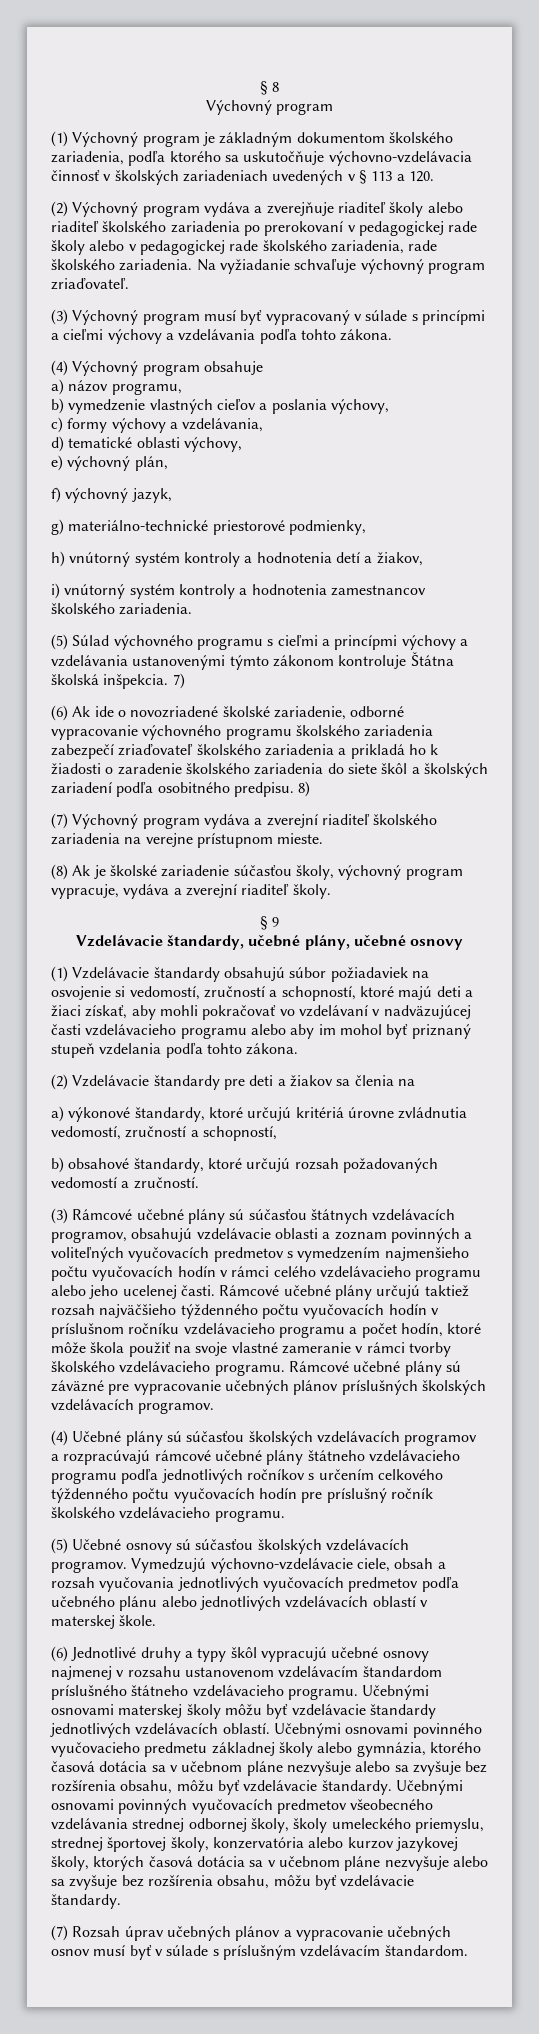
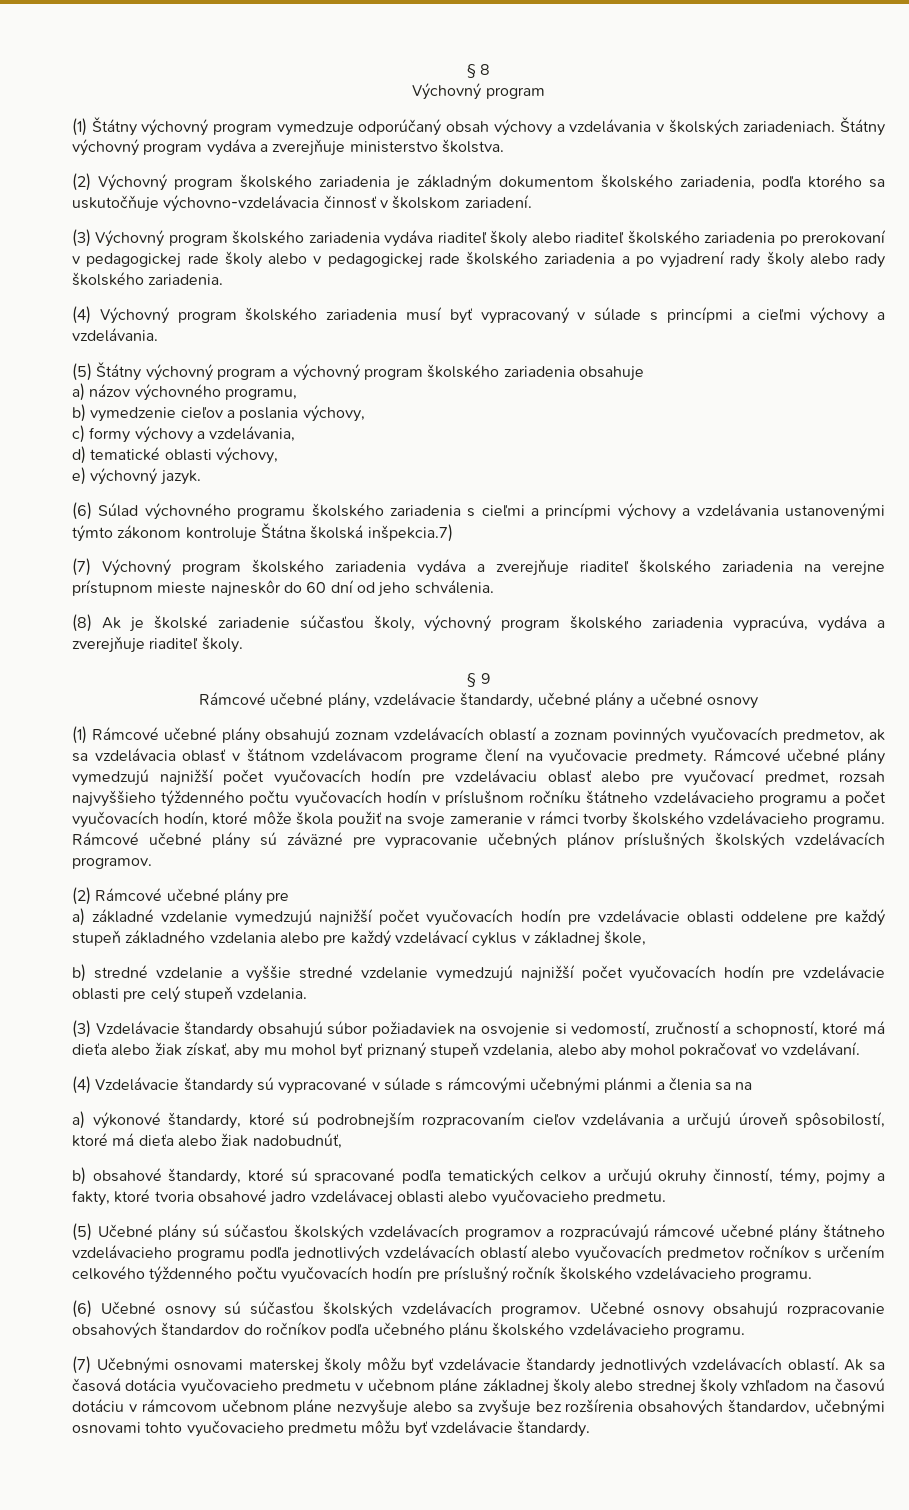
[72,132,200,147] Výchovný program -> [91,117,886,136] [72,139,504,156] [72,173,390,191] Štátny výchovný program vymedzuje odporúčaný obsah výchovy a vzdelávania v školských zariadeniach. Štátny výchovný program vydáva a zverejňuje ministerstvo školstva. // (2) Výchovný program školského zariadenia
[114,170,434,185] [51,201,334,217] školských zariadeniach uvedených v § 113 a 120. // (2) Výchovný program vydáva a zverejňuje -> [392,195,532,209] [72,229,434,247] školskom zariadení. // (3) Výchovný program školského zariadenia vydáva
[330,240,438,254] [51,259,485,274] [51,278,129,290] [51,309,200,325] zariadenia, rade školského zariadenia. Na vyžiadanie schvaľuje výchovný program zriaďovateľ. // (3) Výchovný program -> [544,251,885,268] [72,272,224,286] [72,306,398,324] zariadenia a po vyjadrení rady školy alebo rady školského zariadenia. // (4) Výchovný program školského zariadenia
[178,329,393,344] [51,360,200,376] vzdelávania podľa tohto zákona. // (4) Výchovný program -> [72,328,158,342] [72,362,575,381] vzdelávania. // (5) Štátny výchovný program a výchovný program školského zariadenia
(109, 386) none -> [134,384,221,401] výchovného
[149,399,213,414] vlastných -> (177, 414) none
[134,456,168,471] [51,487,172,503] [51,519,366,535] [51,551,423,567] [51,583,426,599] [51,603,193,615] [51,634,68,650] plán, // f) výchovný jazyk, // g) materiálno-technické priestorové podmienky, // h) vnútorný systém kontroly a hodnotenia detí a žiakov, // i) vnútorný systém kontroly a hodnotenia zamestnancov školského zariadenia. // (5) -> [159,470,201,485] [72,502,92,520] jazyk. // (6)
(263, 644) none -> [311,503,461,517] školského zariadenia
[103,673,185,689] [51,705,405,721] [51,725,434,740] [51,744,439,759] [51,763,488,778] [51,781,311,797] inšpekcia. 7) // (6) Ak ide o novozriadené školské zariadenie, odborné vypracovanie výchovného programu školského zariadenia zabezpečí zriaďovateľ školského zariadenia a prikladá ho k žiadosti o zaradenie školského zariadenia do siete škôl a školských zariadení podľa osobitného predpisu. 8) -> [367,524,453,542] inšpekcia.7)
[203,814,318,829] vydáva a zverejní -> [252,559,569,576] školského zariadenia vydáva a zverejňuje
[277,833,324,844] mieste. -> [157,580,494,597] mieste najneskôr do 60 dní od jeho schválenia.
[51,884,237,899] vypracuje, vydáva a zverejní -> [570,615,885,632] [72,636,145,653] školského zariadenia vypracúva, vydáva a zverejňuje
[75,934,464,950] [51,966,429,982] [51,986,473,1001] [51,1005,471,1020] [51,1024,471,1039] [51,1043,299,1058] [51,1074,415,1090] [51,1106,468,1122] [51,1126,277,1141] [51,1157,438,1173] [51,1177,199,1189] [51,1208,456,1224] [51,1228,473,1243] [51,1247,469,1262] [51,1266,482,1281] [51,1285,469,1300] [51,1304,177,1318] Vzdelávacie štandardy, učebné plány, učebné osnovy // (1) Vzdelávacie štandardy obsahujú súbor požiadaviek na osvojenie si vedomostí, zručností a schopností, ktoré majú deti a žiaci získať, aby mohli pokračovať vo vzdelávaní v nadväzujúcej časti vzdelávacieho programu alebo aby im mohol byť priznaný stupeň vzdelania podľa tohto zákona. // (2) Vzdelávacie štandardy pre deti a žiakov sa členia na // a) výkonové štandardy, ktoré určujú kritériá úrovne zvládnutia vedomostí, zručností a schopností, // b) obsahové štandardy, ktoré určujú rozsah požadovaných vedomostí a zručností. // (3) Rámcové učebné plány sú súčasťou štátnych vzdelávacích programov, obsahujú vzdelávacie oblasti a zoznam povinných a voliteľných vyučovacích predmetov s vymedzením najmenšieho počtu vyučovacích hodín v rámci celého vzdelávacieho programu alebo jeho ucelenej časti. Rámcové učebné plány určujú taktiež rozsah najväčšieho -> [199,692,758,709] [72,726,885,744] [72,748,886,765] [72,769,885,786] [72,790,156,807] Rámcové učebné plány, vzdelávacie štandardy, učebné plány a učebné osnovy // (1) Rámcové učebné plány obsahujú zoznam vzdelávacích oblastí a zoznam povinných vyučovacích predmetov, ak sa vzdelávacia oblasť v štátnom vzdelávacom programe člení na vyučovacie predmety. Rámcové učebné plány vymedzujú najnižší počet vyučovacích hodín pre vzdelávaciu oblasť alebo pre vyučovací predmet, rozsah najvyššieho
(180, 1328) none -> [586,790,649,804] štátneho
(397, 1330) none -> [72,811,159,828] vyučovacích
[231,1342,278,1353] vlastné -> (445, 820) none
[51,1430,68,1446] (4) -> [72,887,290,905] [72,908,886,926] [72,930,647,947] [72,964,885,982] [72,986,308,1003] [72,1020,885,1038] [72,1042,861,1059] [72,1076,753,1094] [72,1111,885,1129] [72,1133,342,1149] [72,1167,885,1185] [72,1189,666,1206] [72,1223,92,1241] (2) Rámcové učebné plány pre // a) základné vzdelanie vymedzujú najnižší počet vyučovacích hodín pre vzdelávacie oblasti oddelene pre každý stupeň základného vzdelania alebo pre každý vzdelávací cyklus v základnej škole, // b) stredné vzdelanie a vyššie stredné vzdelanie vymedzujú najnižší počet vyučovacích hodín pre vzdelávacie oblasti pre celý stupeň vzdelania. // (3) Vzdelávacie štandardy obsahujú súbor požiadaviek na osvojenie si vedomostí, zručností a schopností, ktoré má dieťa alebo žiak získať, aby mu mohol byť priznaný stupeň vzdelania, alebo aby mohol pokračovať vo vzdelávaní. // (4) Vzdelávacie štandardy sú vypracované v súlade s rámcovými učebnými plánmi a členia sa na // a) výkonové štandardy, ktoré sú podrobnejším rozpracovaním cieľov vzdelávania a určujú úroveň spôsobilostí, ktoré má dieťa alebo žiak nadobudnúť, // b) obsahové štandardy, ktoré sú spracované podľa tematických celkov a určujú okruhy činností, témy, pojmy a fakty, ktoré tvoria obsahové jadro vzdelávacej oblasti alebo vyučovacieho predmetu. // (5)
(243, 1476) none -> [384,1245,745,1262] vzdelávacích oblastí alebo vyučovacích predmetov
[51,1538,68,1554] (5) -> [72,1300,92,1318] (6)
[131,1558,446,1573] [51,1577,459,1592] [51,1596,428,1611] [51,1615,157,1629] [51,1646,429,1662] [51,1666,442,1680] [51,1685,358,1700] Vymedzujú výchovno-vzdelávacie ciele, obsah a rozsah vyučovania jednotlivých vyučovacích predmetov podľa učebného plánu alebo jednotlivých vzdelávacích oblastí v materskej škole. // (6) Jednotlivé druhy a typy škôl vypracujú učebné osnovy najmenej v rozsahu ustanovenom vzdelávacím štandardom príslušného štátneho vzdelávacieho programu. -> [589,1301,886,1318] [72,1322,745,1339] [72,1356,91,1374] Učebné osnovy obsahujú rozpracovanie obsahových štandardov do ročníkov podľa učebného plánu školského vzdelávacieho programu. // (7)
[273,1723,482,1738] [51,1742,481,1757] [51,1761,488,1776] [51,1780,463,1795] [51,1799,434,1814] [51,1818,484,1833] [51,1837,458,1852] [51,1856,488,1871] [51,1875,415,1890] [51,1894,121,1909] [51,1925,452,1941] [51,1945,468,1960] Učebnými osnovami povinného vyučovacieho predmetu základnej školy alebo gymnázia, ktorého časová dotácia sa v učebnom pláne nezvyšuje alebo sa zvyšuje bez rozšírenia obsahu, môžu byť vzdelávacie štandardy. Učebnými osnovami povinných vyučovacích predmetov všeobecného vzdelávania strednej odbornej školy, školy umeleckého priemyslu, strednej športovej školy, konzervatória alebo kurzov jazykovej školy, ktorých časová dotácia sa v učebnom pláne nezvyšuje alebo sa zvyšuje bez rozšírenia obsahu, môžu byť vzdelávacie štandardy. // (7) Rozsah úprav učebných plánov a vypracovanie učebných osnov musí byť v súlade s príslušným vzdelávacím štandardom. -> [844,1359,886,1371] [72,1378,885,1395] [72,1399,885,1416] [72,1420,591,1437] Ak sa časová dotácia vyučovacieho predmetu v učebnom pláne základnej školy alebo strednej školy vzhľadom na časovú dotáciu v rámcovom učebnom pláne nezvyšuje alebo sa zvyšuje bez rozšírenia obsahových štandardov, učebnými osnovami tohto vyučovacieho predmetu môžu byť vzdelávacie štandardy.

